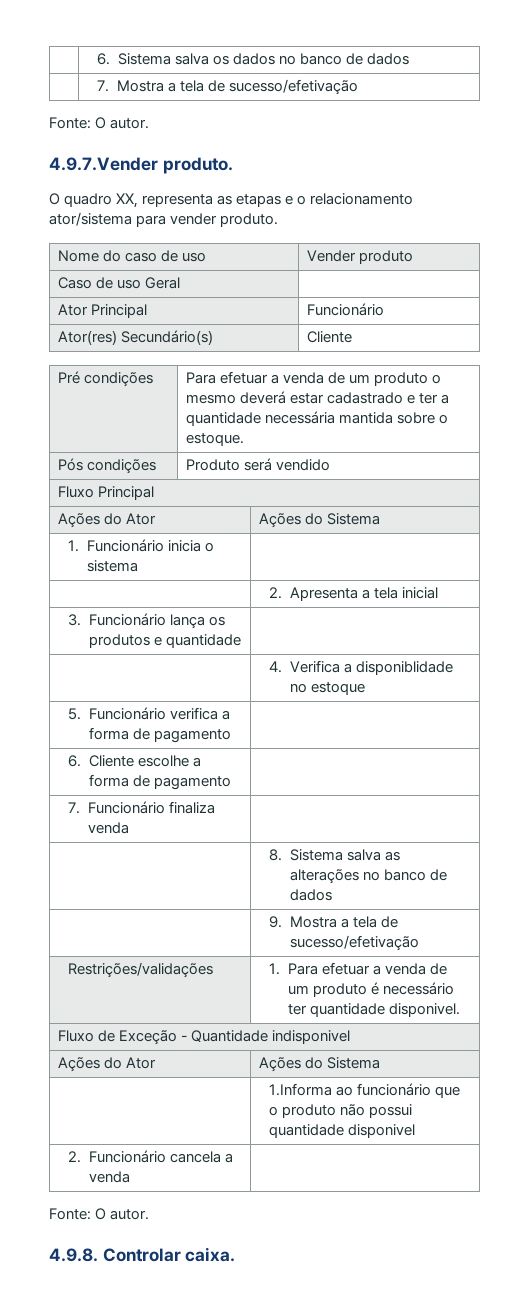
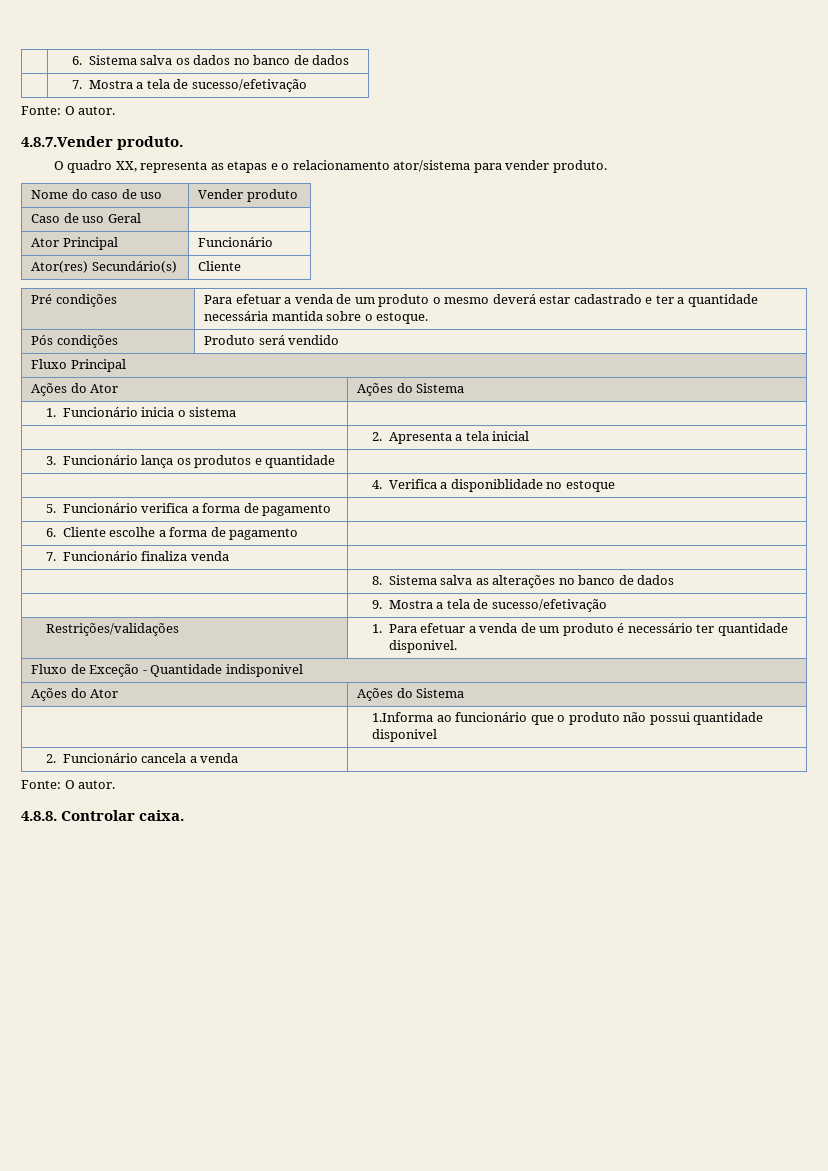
[49,157,158,171] 4.9.7.Vender -> [21,136,113,147] 4.8.7.Vender
[49,1248,98,1262] 4.9.8. -> [21,811,57,821] 4.8.8.

